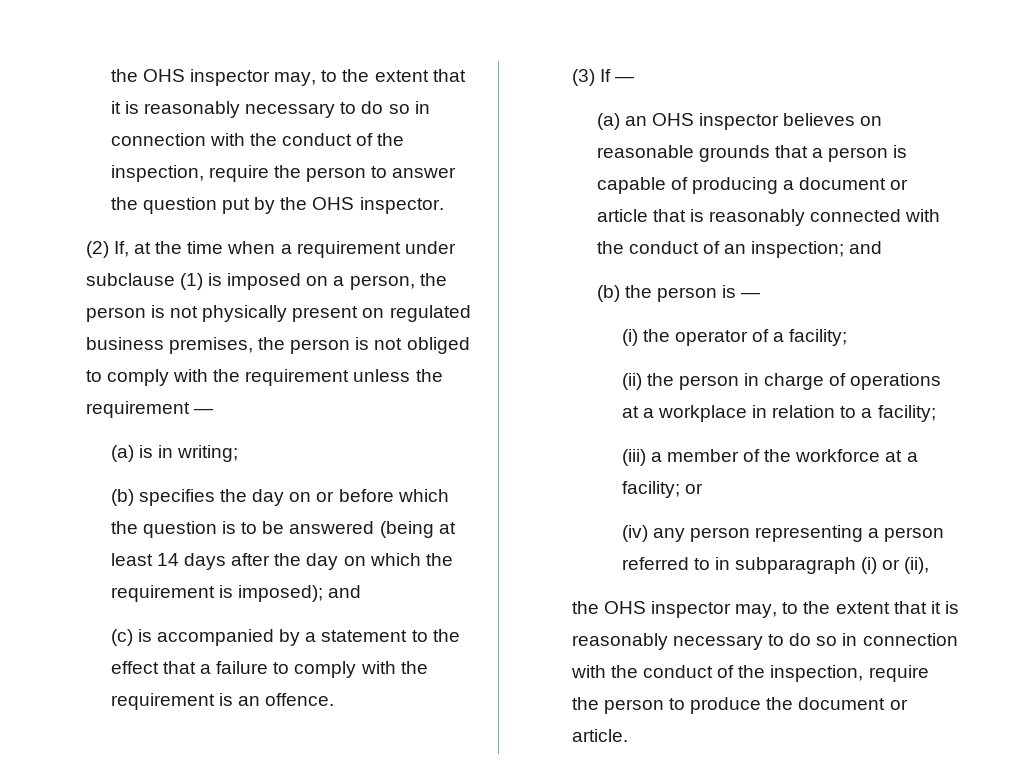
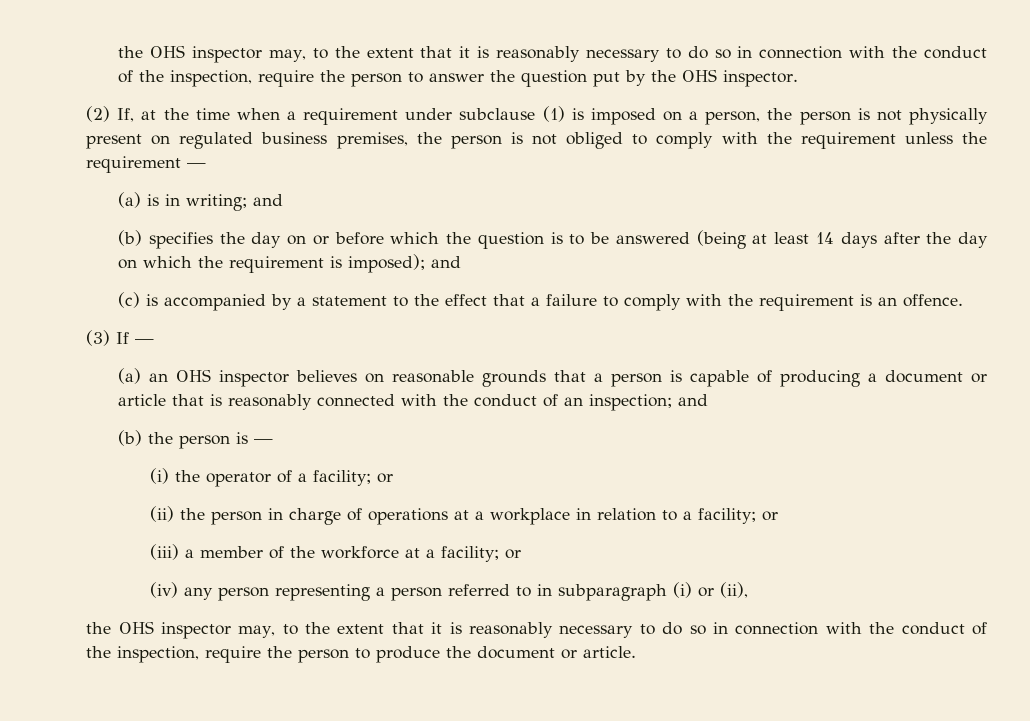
(239, 453) none -> [253,194,284,206] and
(848, 337) none -> [377,473,394,483] or
(936, 413) none -> [762,511,779,521] or

